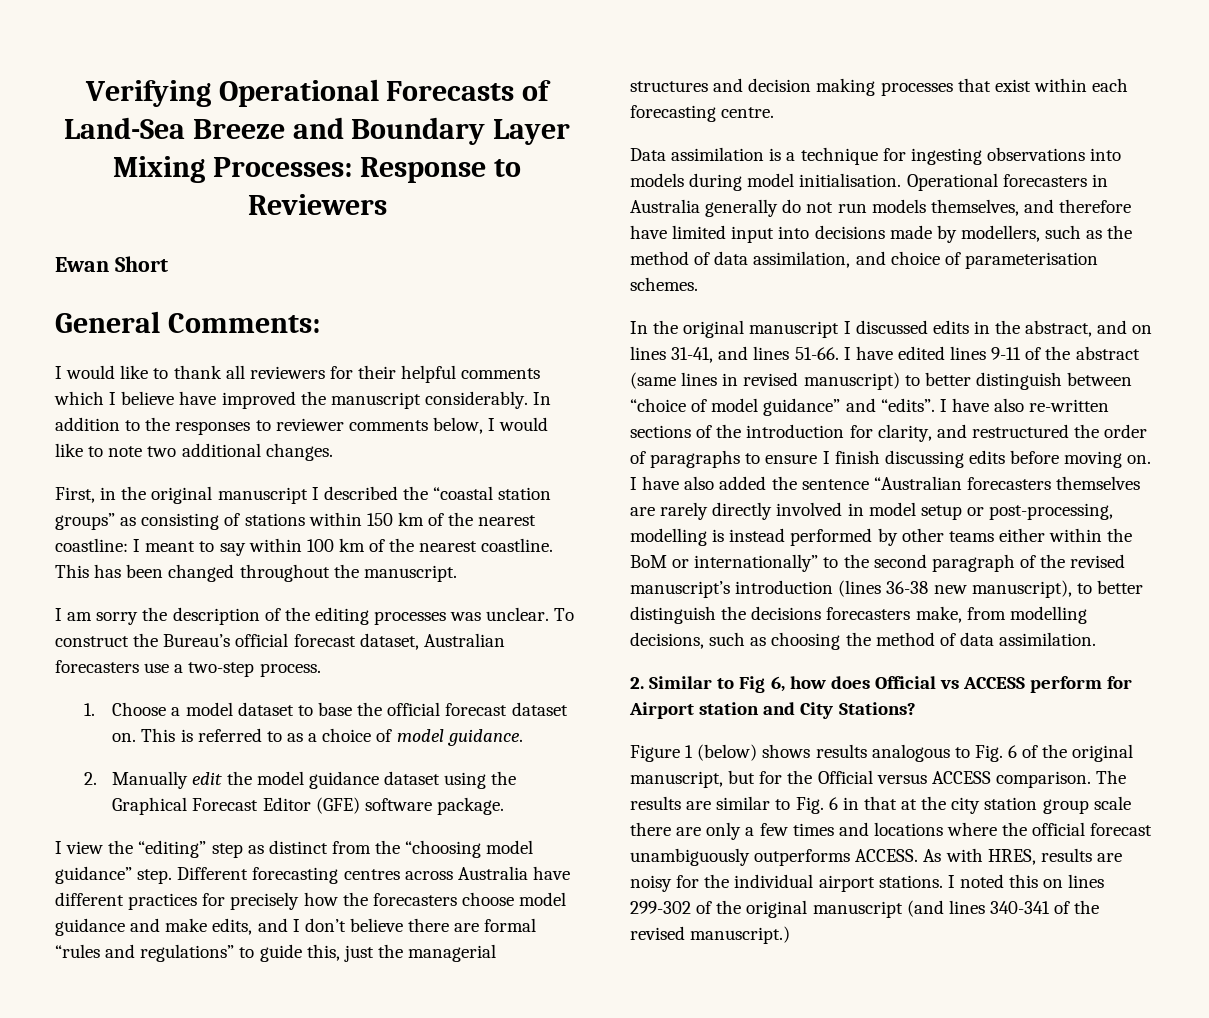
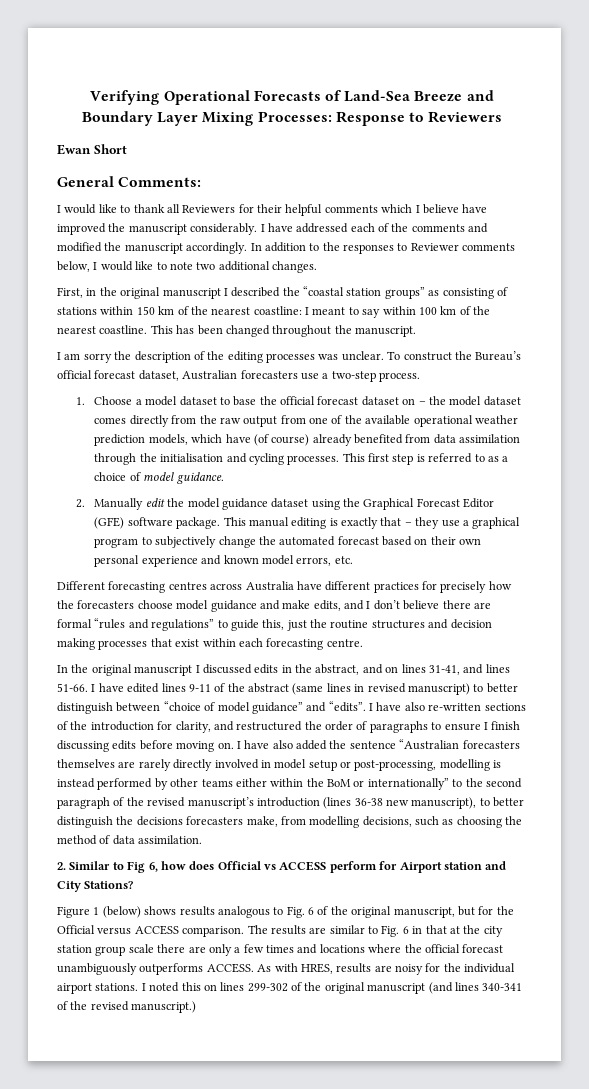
[249,366,325,379] reviewers -> [182,205,236,213] Reviewers
(528, 400) none -> [260,223,489,233] [57,242,248,254] I have addressed each of the comments and modified the manuscript accordingly.
[275,418,344,431] reviewer -> [410,243,459,251] Reviewer
[112,728,176,742] on. This -> [402,396,521,406] [94,415,518,427] [94,434,521,446] [94,453,414,465] on – the model dataset comes directly from the raw output from one of the available operational weather prediction models, which have (of course) already benefited from data assimilation through the initialisation and cycling processes. This first step
[55,840,534,858] [55,866,173,884] // I view the “editing” step as distinct from the “choosing model guidance” step. -> [223,517,521,529] [94,536,482,548] [94,555,353,567] This manual editing is exactly that – they use a graphical program to subjectively change the automated forecast based on their own personal experience and known model errors, etc. //
[408,944,497,962] managerial -> [330,620,369,629] routine
[630,147,1122,165] [630,173,1108,191] [630,199,1132,217] [630,225,1133,243] [630,251,1098,269] [630,277,698,291] // Data assimilation is a technique for ingesting observations into models during model initialisation. Operational forecasters in Australia generally do not run models themselves, and therefore have limited input into decisions made by modellers, such as the method of data assimilation, and choice of parameterisation schemes. -> (363, 643) none

